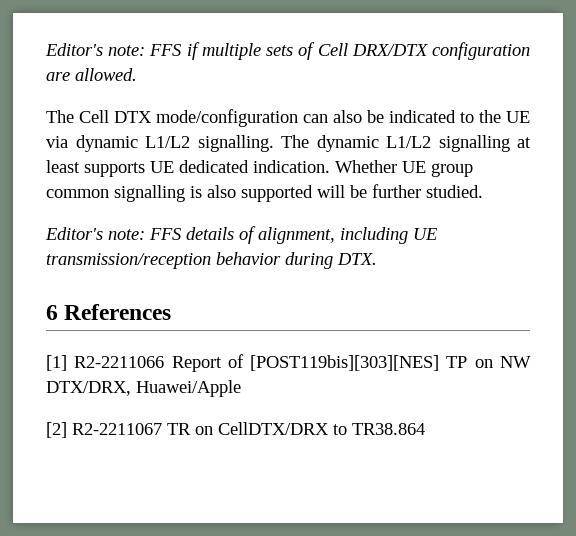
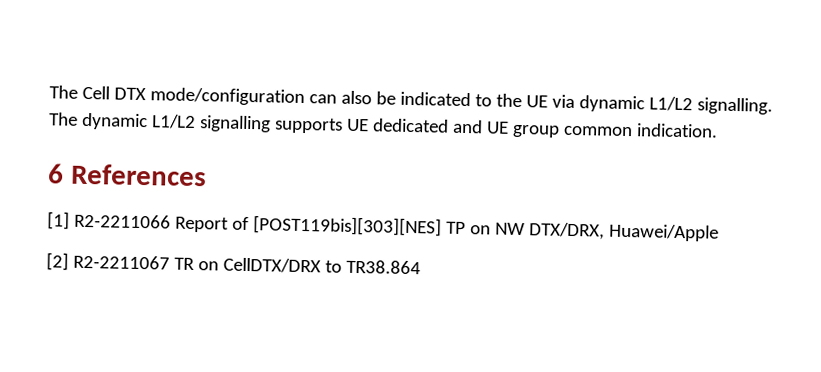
[45,42,530,60] [46,68,137,81] Editor's note: FFS if multiple sets of Cell DRX/DTX configuration are allowed. // -> (49, 92) none
[517,137,531,148] [46,160,80,173] at least -> (271, 124) none
[253,160,397,173] indication. Whether -> [451,119,483,134] and
[114,184,483,202] [45,226,437,244] [46,252,377,269] signalling is also supported will be further studied. // Editor's note: FFS details of alignment, including UE transmission/reception behavior during DTX. -> [635,123,718,138] indication.

